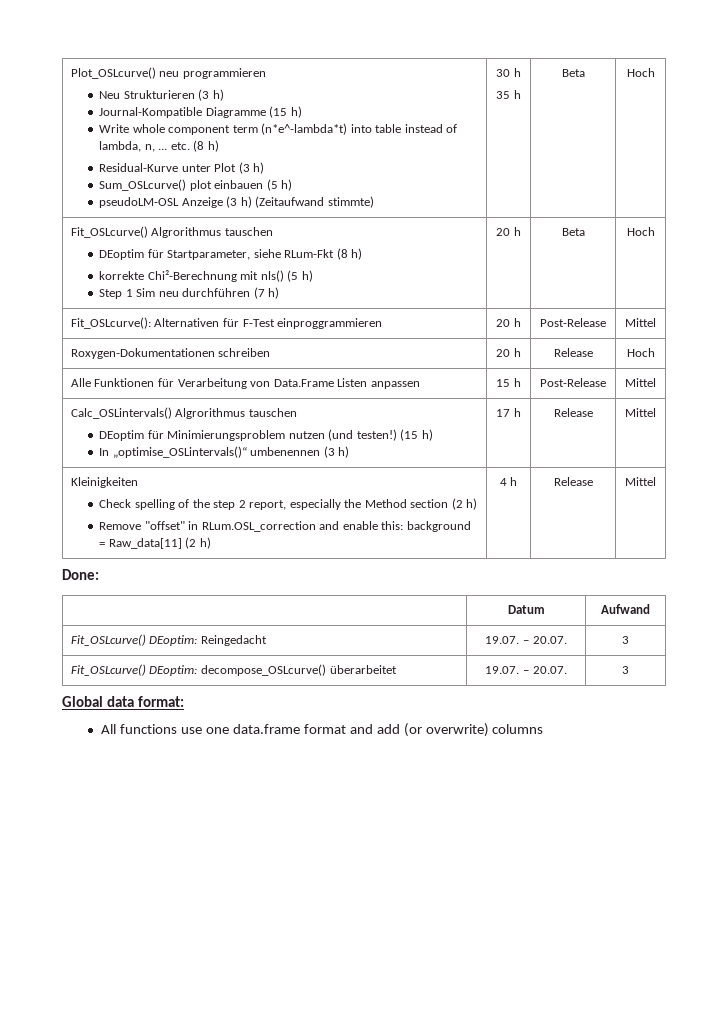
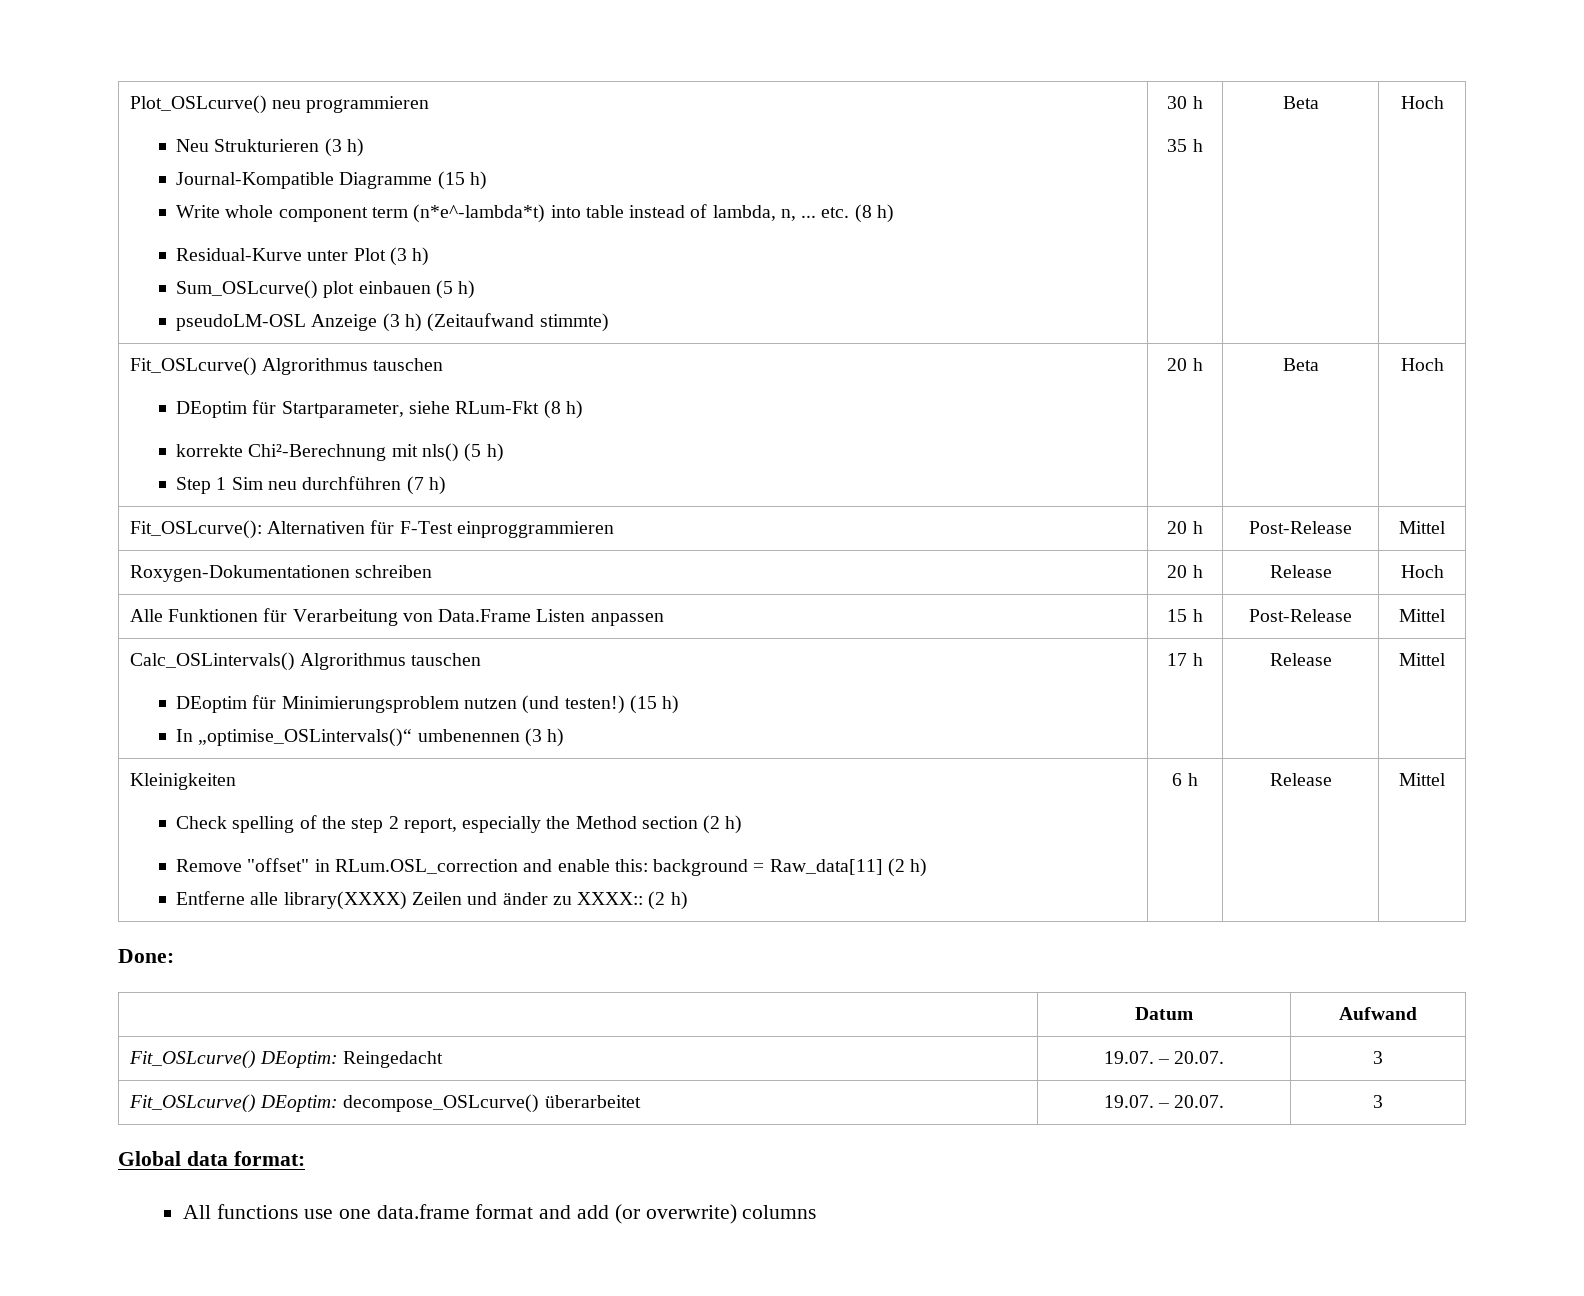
[499,478,507,486] | 4 -> [176,891,688,910] [1172,773,1183,786] // Entferne alle library(XXXX) Zeilen und änder zu XXXX:: (2 h) | 6

